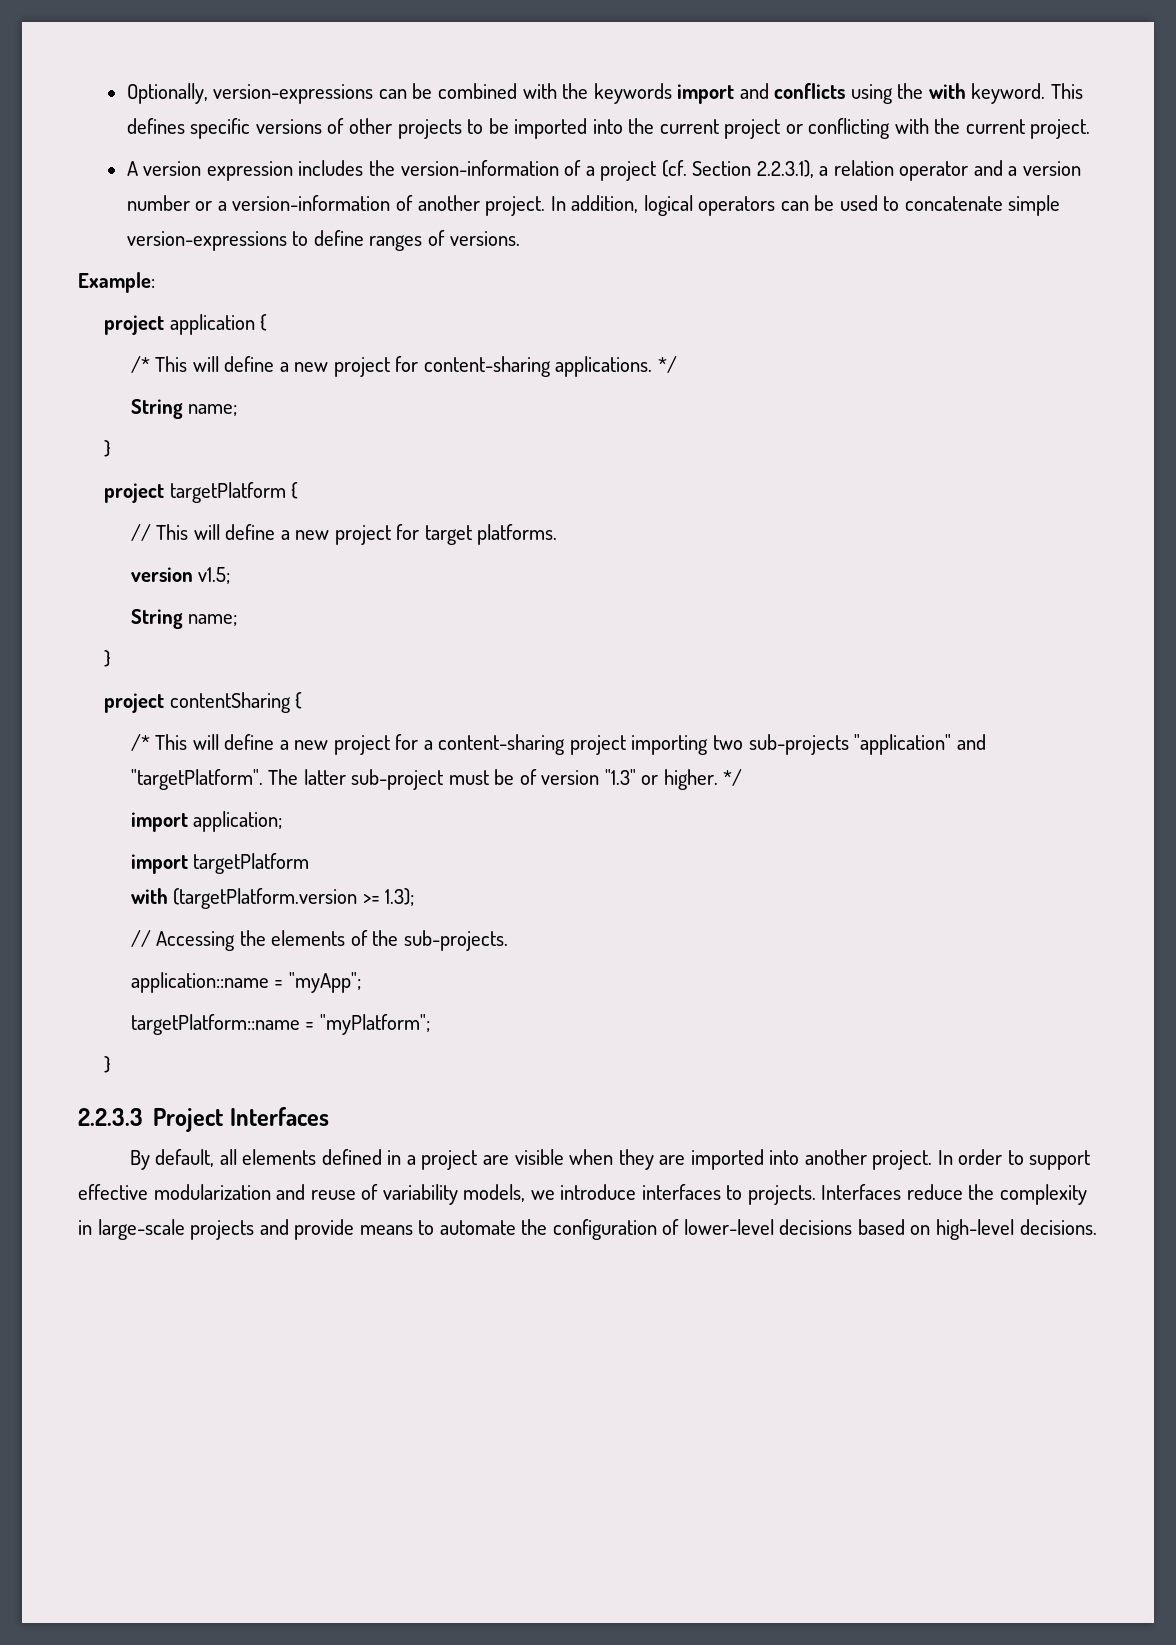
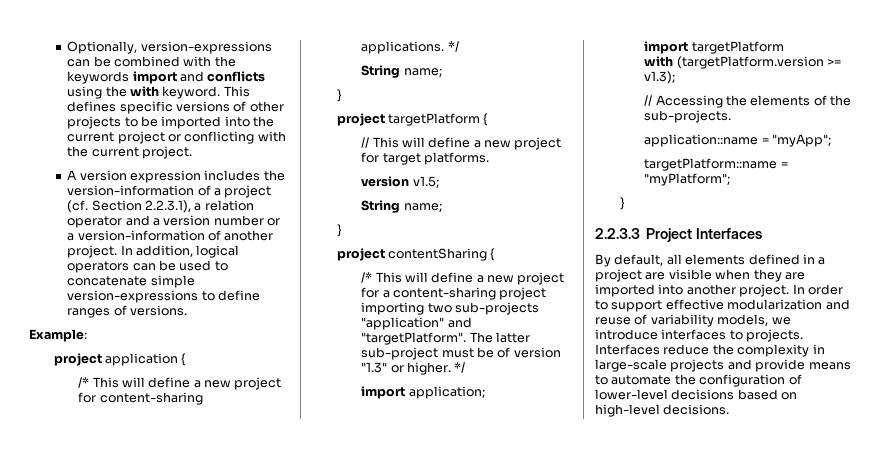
[385,888,415,906] 1.3); -> [644,71,676,84] v1.3);

